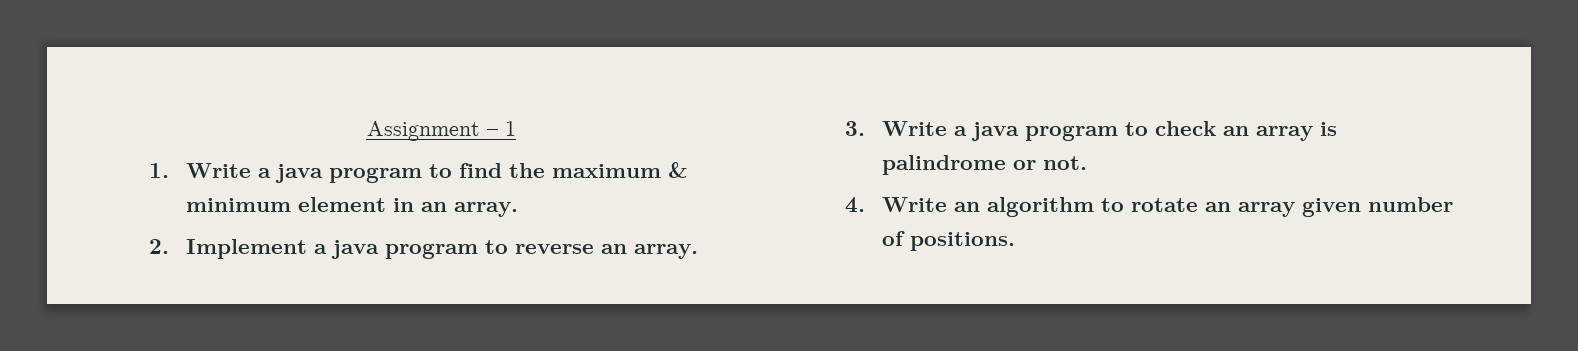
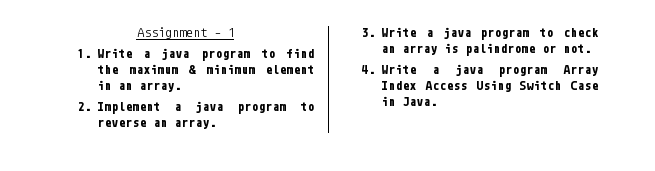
[953,197,1453,217] [881,231,1015,251] an algorithm to rotate an array given number of positions. -> [431,64,598,77] [381,80,598,92] [381,96,438,106] a java program Array Index Access Using Switch Case in Java.

